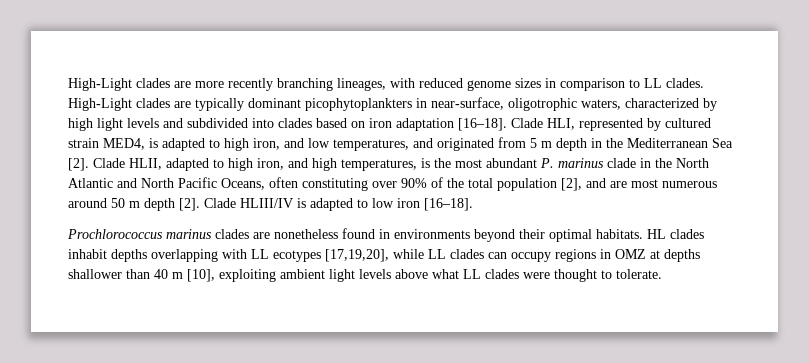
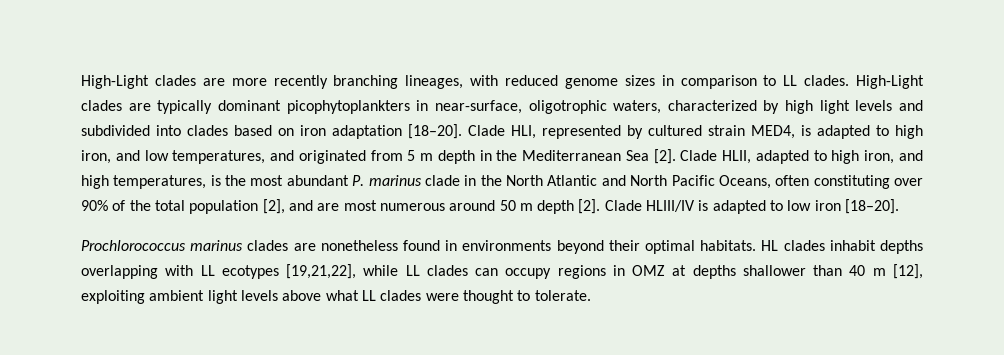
[458,118,507,131] [16–18]. -> [408,124,462,139] [18–20].
[424,198,473,211] [16–18]. -> [845,199,900,214] [18–20].
[325,249,389,262] [17,19,20], -> [286,264,357,279] [19,21,22],
[187,269,215,282] [10], -> [893,264,924,279] [12],

